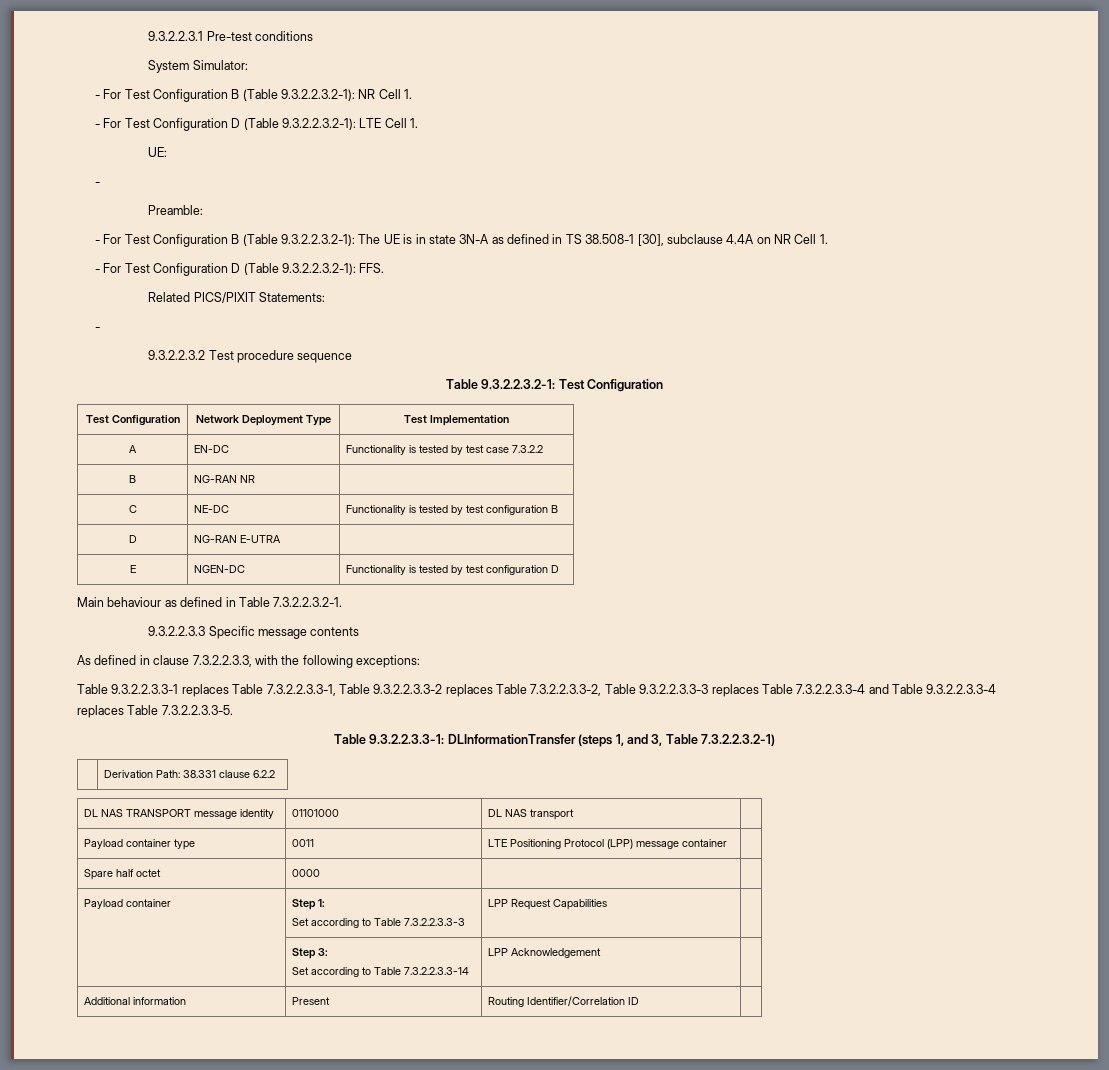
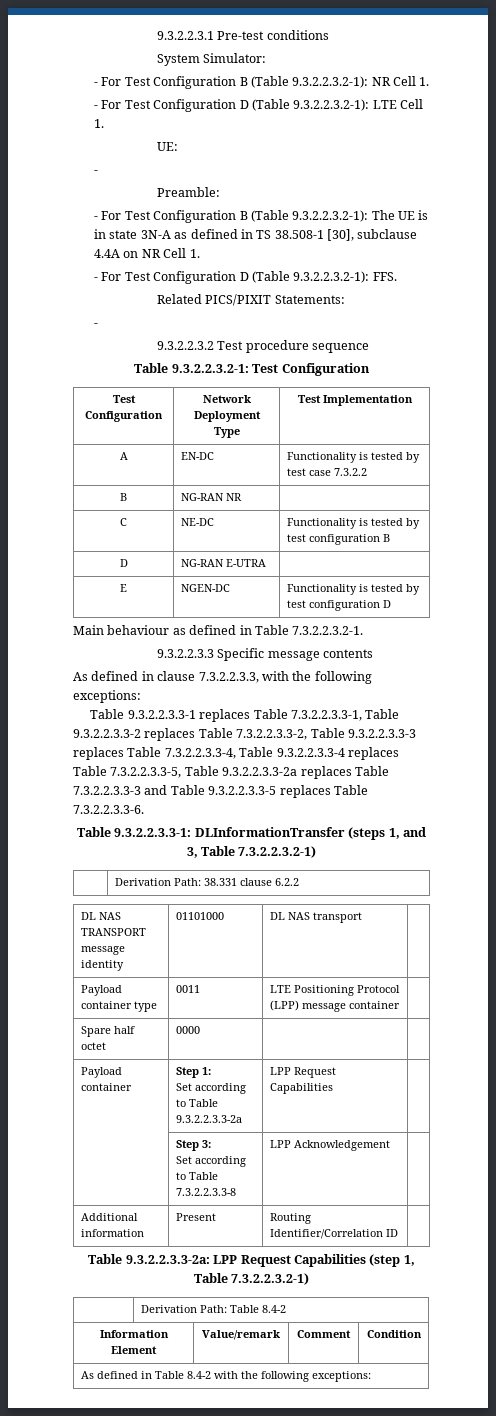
[796,684,889,694] 7.3.2.2.3.3-4 and -> [164,748,236,759] 7.3.2.2.3.3-4,
[161,705,233,715] 7.3.2.2.3.3-5. -> [110,766,389,779] [73,785,368,798] [73,805,144,814] 7.3.2.2.3.3-5, Table 9.3.2.2.3.3-2a replaces Table 7.3.2.2.3.3-3 and Table 9.3.2.2.3.3-5 replaces Table 7.3.2.2.3.3-6.
[404,918,466,926] 7.3.2.2.3.3-3 -> [175,1115,242,1123] 9.3.2.2.3.3-2a
[404,967,470,975] 7.3.2.2.3.3-14 -> [175,1188,236,1196] 7.3.2.2.3.3-8
(640, 1001) none -> [88,1254,415,1267] [193,1273,310,1285] [140,1305,286,1313] [99,1330,169,1338] [111,1346,157,1354] [202,1330,280,1340] [297,1330,351,1338] [366,1330,422,1338] [80,1371,371,1382] // Table 9.3.2.2.3.3-2a: LPP Request Capabilities (step 1, Table 7.3.2.2.3.2-1) // | Derivation Path: Table 8.4-2 // Information Element | Value/remark | Comment | Condition // As defined in Table 8.4-2 with the following exceptions:

